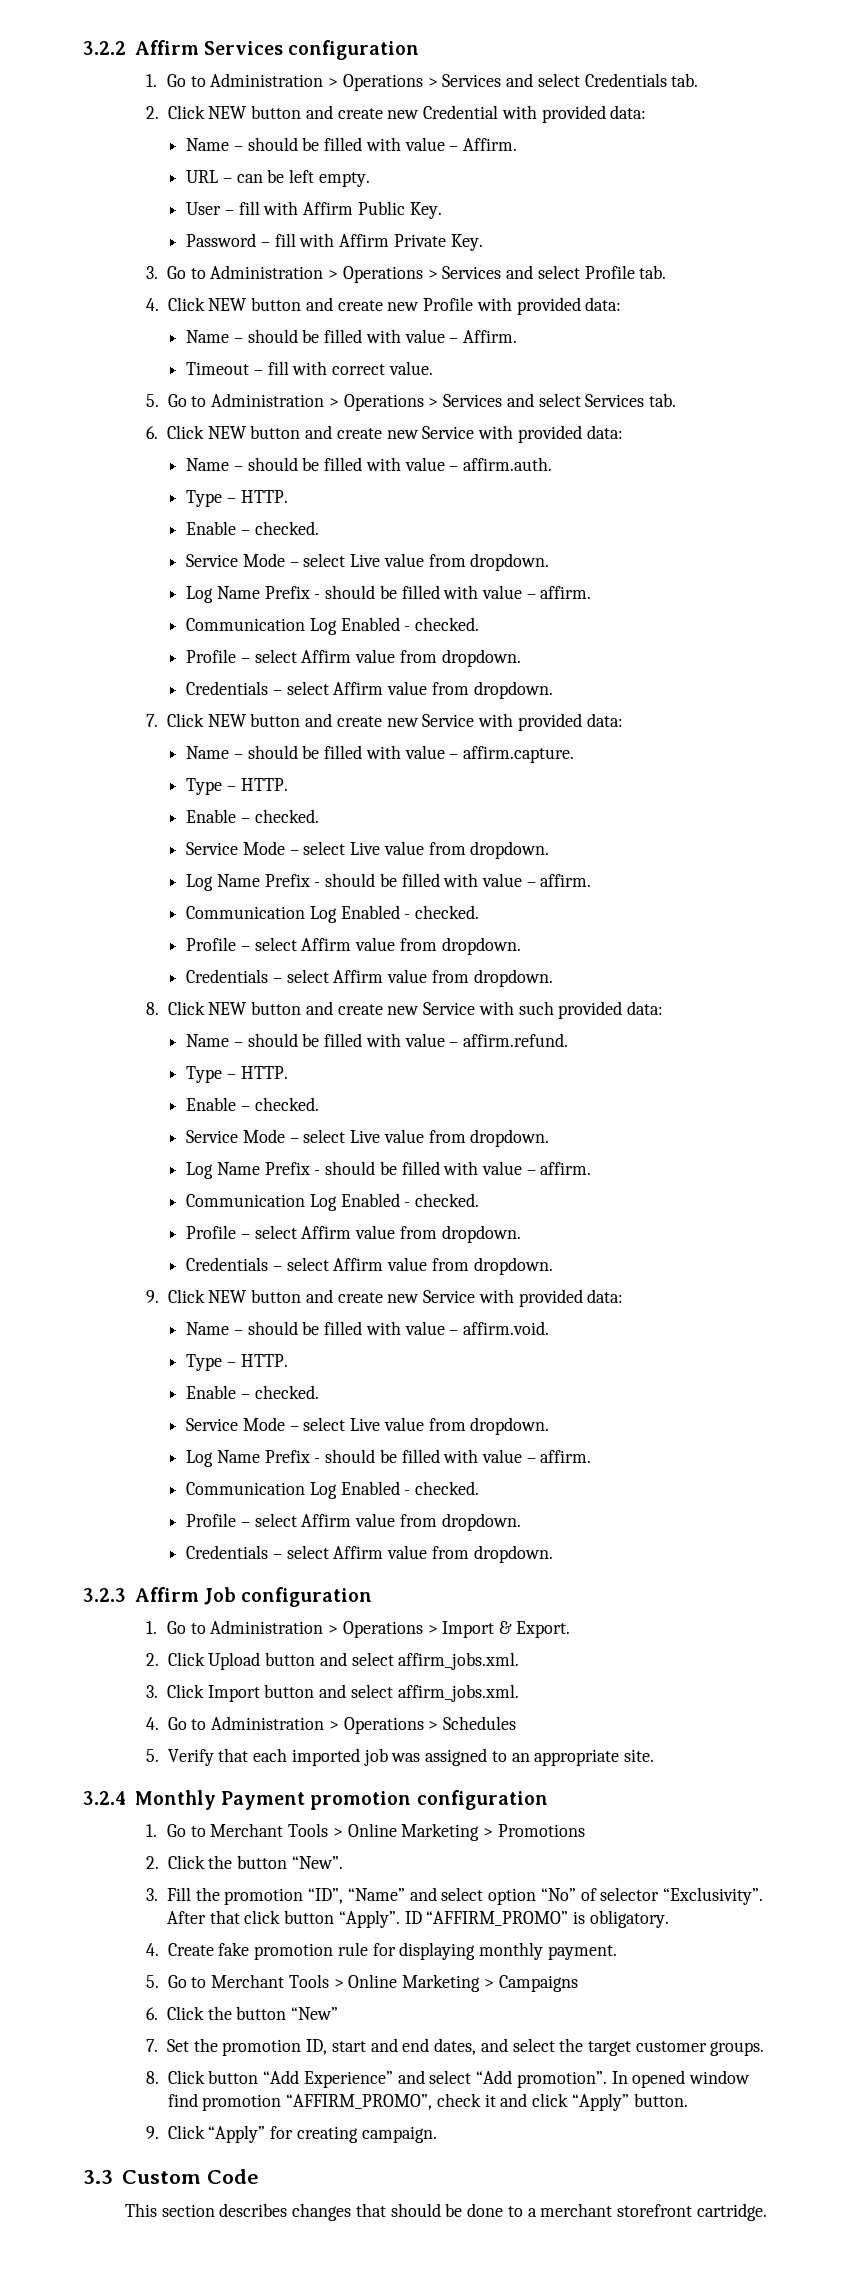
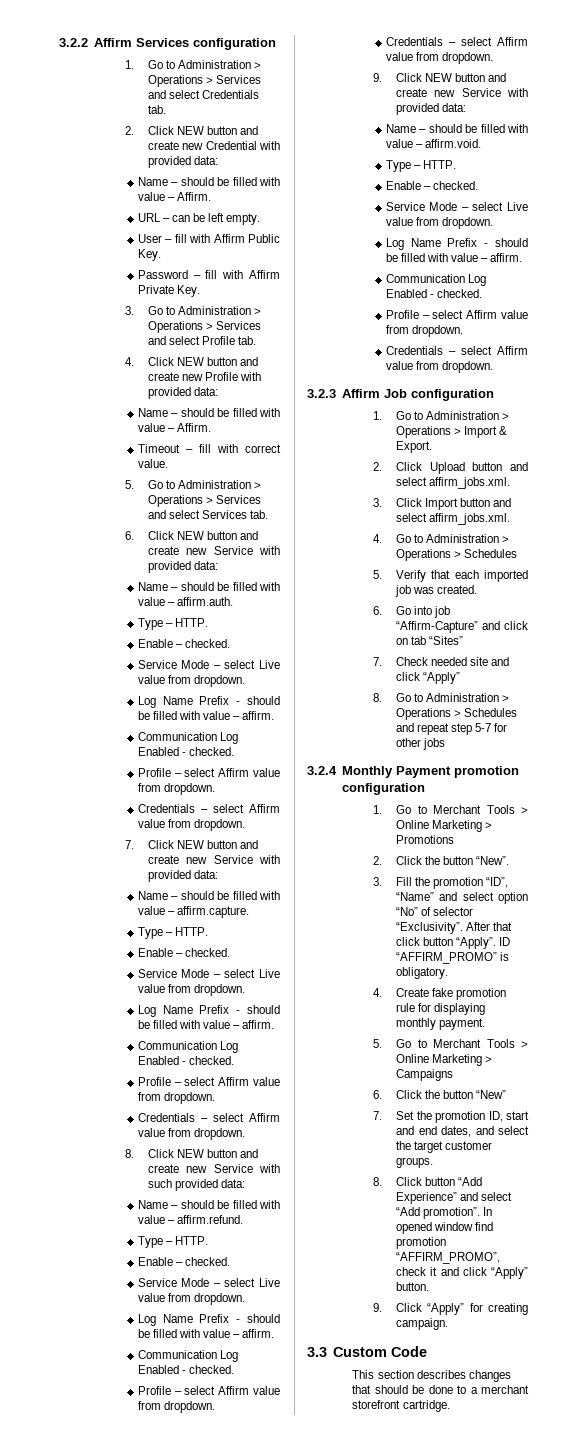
[425,1748,654,1766] assigned to an appropriate site. -> [437,585,478,594] [373,606,451,618] [396,621,528,633] [396,636,464,645] [373,657,510,666] [396,672,461,684] [373,693,510,702] [396,708,518,720] [396,723,508,735] [396,738,446,750] created. // 6. Go into job “Affirm-Capture” and click on tab “Sites” // 7. Check needed site and click “Apply” // 8. Go to Administration > Operations > Schedules and repeat step 5-7 for other jobs

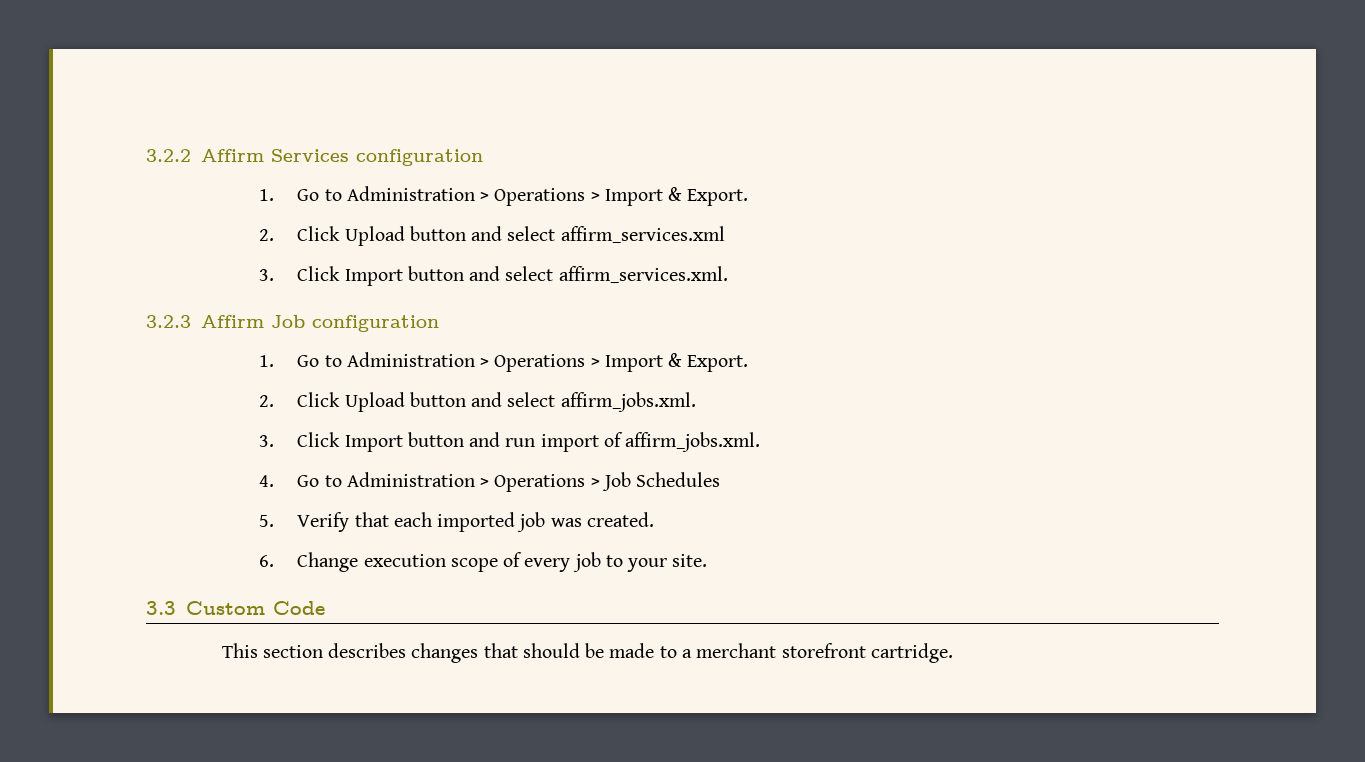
[216,75,262,84] [148,90,260,99] [148,105,167,114] [125,126,259,135] [148,141,280,150] [148,156,219,168] [137,177,280,186] [137,192,212,201] [137,213,261,225] [137,234,280,243] [137,249,161,261] [137,270,280,279] [137,285,201,297] [125,306,262,315] [148,321,262,333] [148,336,257,345] [125,357,259,366] [148,372,262,381] [148,387,219,399] [137,408,280,417] [137,423,212,432] [137,444,281,453] [137,459,168,468] [125,480,262,489] [148,495,262,507] [148,510,269,519] [125,531,259,540] [148,546,280,555] [148,561,219,573] [137,582,280,591] [137,597,234,606] [137,618,209,630] [137,639,231,648] [137,660,280,669] [137,675,246,687] [137,696,280,708] [137,711,275,720] [137,732,239,744] [137,747,235,756] [137,768,280,777] [137,783,216,795] [137,804,280,813] [137,819,246,831] [125,840,259,849] [148,855,280,864] [148,870,219,882] [137,891,280,900] [137,906,250,918] [137,927,209,939] [137,948,231,957] [137,969,280,978] [137,984,246,996] [137,1005,280,1017] [137,1020,275,1029] [137,1041,239,1053] [137,1056,235,1065] [137,1077,280,1086] [137,1092,216,1104] [137,1113,280,1122] [137,1128,246,1140] [125,1149,259,1158] [148,1164,280,1173] [148,1179,246,1191] [137,1200,280,1209] [137,1215,244,1224] [137,1236,209,1248] [137,1257,231,1266] [137,1278,280,1287] [137,1293,246,1305] [137,1314,280,1326] [137,1329,275,1338] [137,1350,239,1362] [137,1365,235,1374] [137,1386,280,1395] [137,1401,216,1413] [385,37,528,46] [385,52,494,64] [373,73,507,82] [396,88,528,97] [396,103,467,115] [385,124,528,133] [385,139,482,148] [385,160,457,172] [385,181,479,190] [385,202,528,211] [385,217,494,229] [385,238,528,250] [385,253,523,262] [385,274,487,286] [385,289,483,298] [385,310,528,319] [385,325,464,337] [385,346,528,355] [385,361,494,373] Services and select Credentials tab. // 2. Click NEW button and create new Credential with provided data: // Name – should be filled with value – Affirm. // URL – can be left empty. // User – fill with Affirm Public Key. // Password – fill with Affirm Private Key. // 3. Go to Administration > Operations > Services and select Profile tab. // 4. Click NEW button and create new Profile with provided data: // Name – should be filled with value – Affirm. // Timeout – fill with correct value. // 5. Go to Administration > Operations > Services and select Services tab. // 6. Click NEW button and create new Service with provided data: // Name – should be filled with value – affirm.auth. // Type – HTTP. // Enable – checked. // Service Mode – select Live value from dropdown. // Log Name Prefix - should be filled with value – affirm. // Communication Log Enabled - checked. // Profile – select Affirm value from dropdown. // Credentials – select Affirm value from dropdown. // 7. Click NEW button and create new Service with provided data: // Name – should be filled with value – affirm.capture. // Type – HTTP. // Enable – checked. // Service Mode – select Live value from dropdown. // Log Name Prefix - should be filled with value – affirm. // Communication Log Enabled - checked. // Profile – select Affirm value from dropdown. // Credentials – select Affirm value from dropdown. // 8. Click NEW button and create new Service with such provided data: // Name – should be filled with value – affirm.refund. // Type – HTTP. // Enable – checked. // Service Mode – select Live value from dropdown. // Log Name Prefix - should be filled with value – affirm. // Communication Log Enabled - checked. // Profile – select Affirm value from dropdown. // Credentials – select Affirm value from dropdown. // 9. Click NEW button and create new Service with provided data: // Name – should be filled with value – affirm.void. // Type – HTTP. // Enable – checked. // Service Mode – select Live value from dropdown. // Log Name Prefix - should be filled with value – affirm. // Communication Log Enabled - checked. // Profile – select Affirm value from dropdown. // Credentials – select Affirm value from dropdown. -> [604,187,749,206] [259,226,725,246] [259,266,728,286] Import & Export. // 2. Click Upload button and select affirm_services.xml // 3. Click Import button and select affirm_services.xml.
[396,513,428,522] select -> [505,432,623,452] run import of
(462, 554) none -> [601,472,631,491] Job
[396,606,451,618] [396,621,528,633] [396,636,464,645] [373,657,510,666] [396,672,461,684] [373,693,510,702] [396,708,518,720] [396,723,508,735] [396,738,446,750] [307,766,519,778] [341,783,425,795] [373,805,528,814] [396,820,493,832] [396,835,455,844] [373,856,510,865] [373,877,509,889] [396,892,528,904] [396,907,474,916] [396,922,513,934] [396,937,511,949] [396,952,510,964] [396,967,449,979] [373,988,507,1000] [396,1003,486,1015] [396,1018,486,1030] [373,1039,528,1048] [396,1054,493,1066] [396,1069,454,1081] [373,1090,507,1099] [373,1111,529,1123] [396,1126,529,1137] [396,1141,493,1153] [396,1157,434,1168] [373,1177,483,1186] [396,1192,513,1204] [396,1207,493,1219] [396,1222,494,1234] [396,1237,447,1249] [396,1252,501,1264] [396,1267,528,1279] [396,1282,430,1291] [373,1303,528,1315] [396,1318,449,1330] Go into job “Affirm-Capture” and click on tab “Sites” // 7. Check needed site and click “Apply” // 8. Go to Administration > Operations > Schedules and repeat step 5-7 for other jobs // 3.2.4 Monthly Payment promotion configuration // 1. Go to Merchant Tools > Online Marketing > Promotions // 2. Click the button “New”. // 3. Fill the promotion “ID”, “Name” and select option “No” of selector “Exclusivity”. After that click button “Apply”. ID “AFFIRM_PROMO” is obligatory. // 4. Create fake promotion rule for displaying monthly payment. // 5. Go to Merchant Tools > Online Marketing > Campaigns // 6. Click the button “New” // 7. Set the promotion ID, start and end dates, and select the target customer groups. // 8. Click button “Add Experience” and select “Add promotion”. In opened window find promotion “AFFIRM_PROMO”, check it and click “Apply” button. // 9. Click “Apply” for creating campaign. -> [297,552,708,572] Change execution scope of every job to your site.
[428,1385,453,1394] done -> [609,643,655,658] made

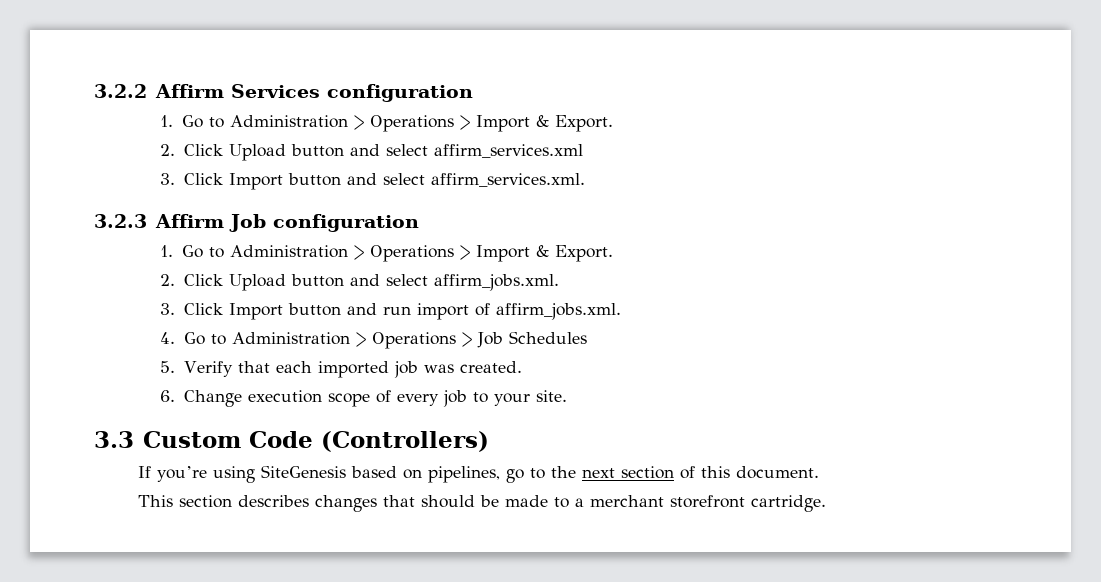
(325, 608) none -> [320,431,489,452] [138,465,820,483] (Controllers) // If you’re using SiteGenesis based on pipelines, go to the next section of this document.

